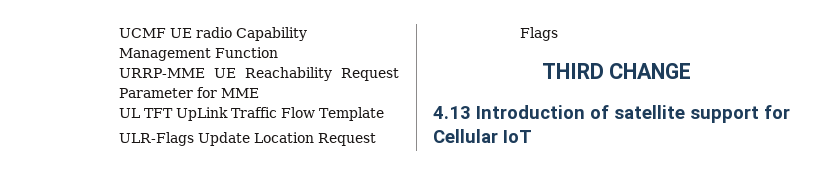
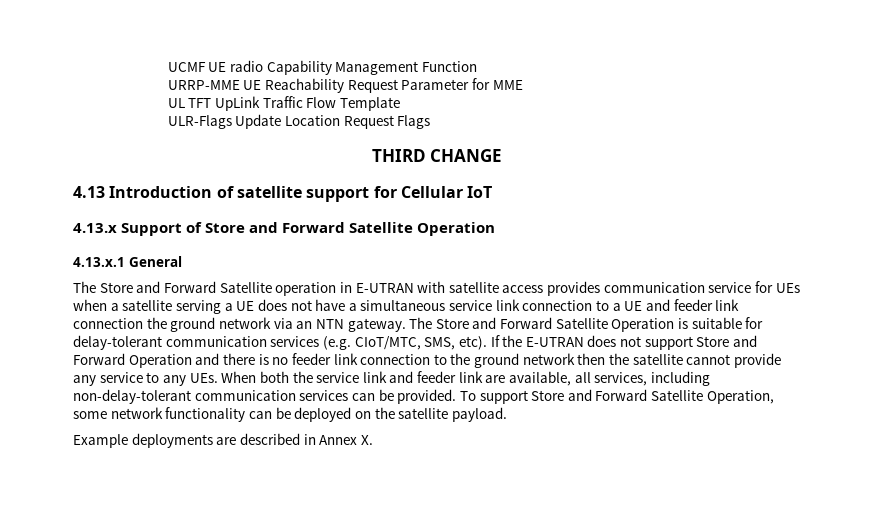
(532, 136) none -> [73,222,496,236] [73,256,182,267] [73,281,800,296] [73,299,740,314] [73,317,764,332] [73,335,758,350] [73,353,781,368] [73,371,710,386] [73,389,774,404] [73,407,507,422] [73,433,373,448] // 4.13.x Support of Store and Forward Satellite Operation // 4.13.x.1 General // The Store and Forward Satellite operation in E-UTRAN with satellite access provides communication service for UEs when a satellite serving a UE does not have a simultaneous service link connection to a UE and feeder link connection the ground network via an NTN gateway. The Store and Forward Satellite Operation is suitable for delay-tolerant communication services (e.g. CIoT/MTC, SMS, etc). If the E-UTRAN does not support Store and Forward Operation and there is no feeder link connection to the ground network then the satellite cannot provide any service to any UEs. When both the service link and feeder link are available, all services, including non-delay-tolerant communication services can be provided. To support Store and Forward Satellite Operation, some network functionality can be deployed on the satellite payload. // Example deployments are described in Annex X.

